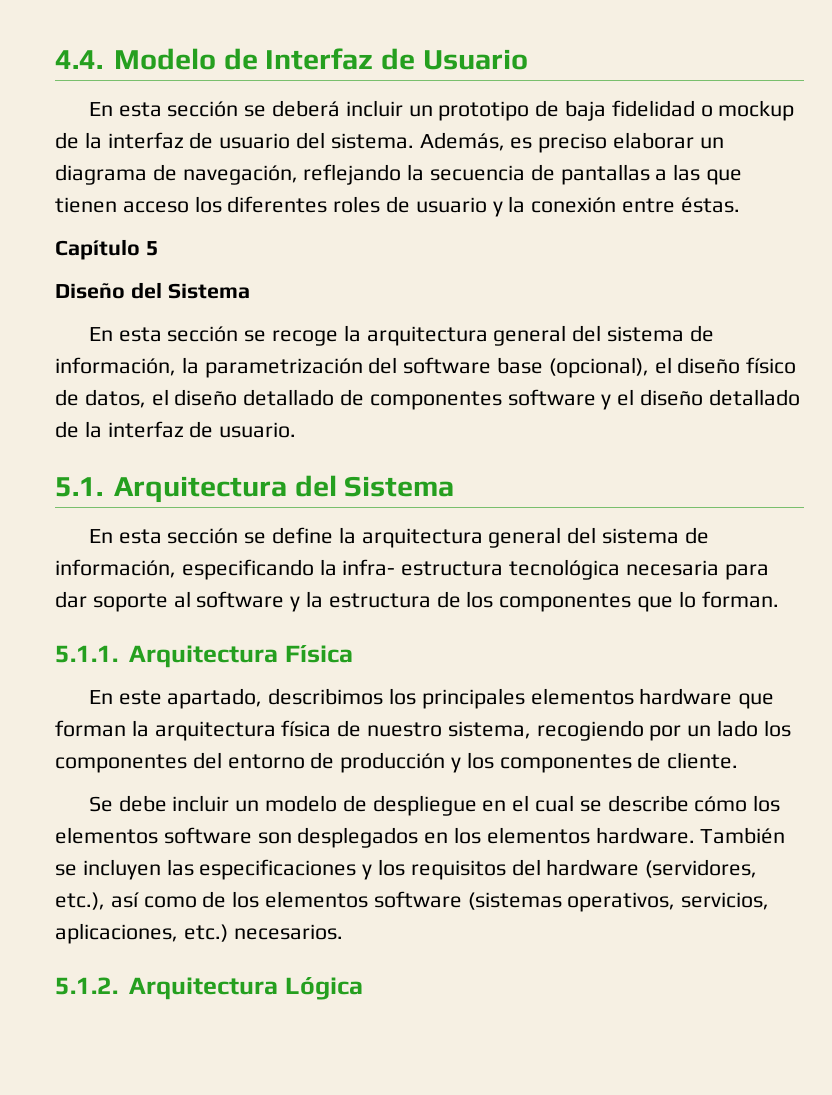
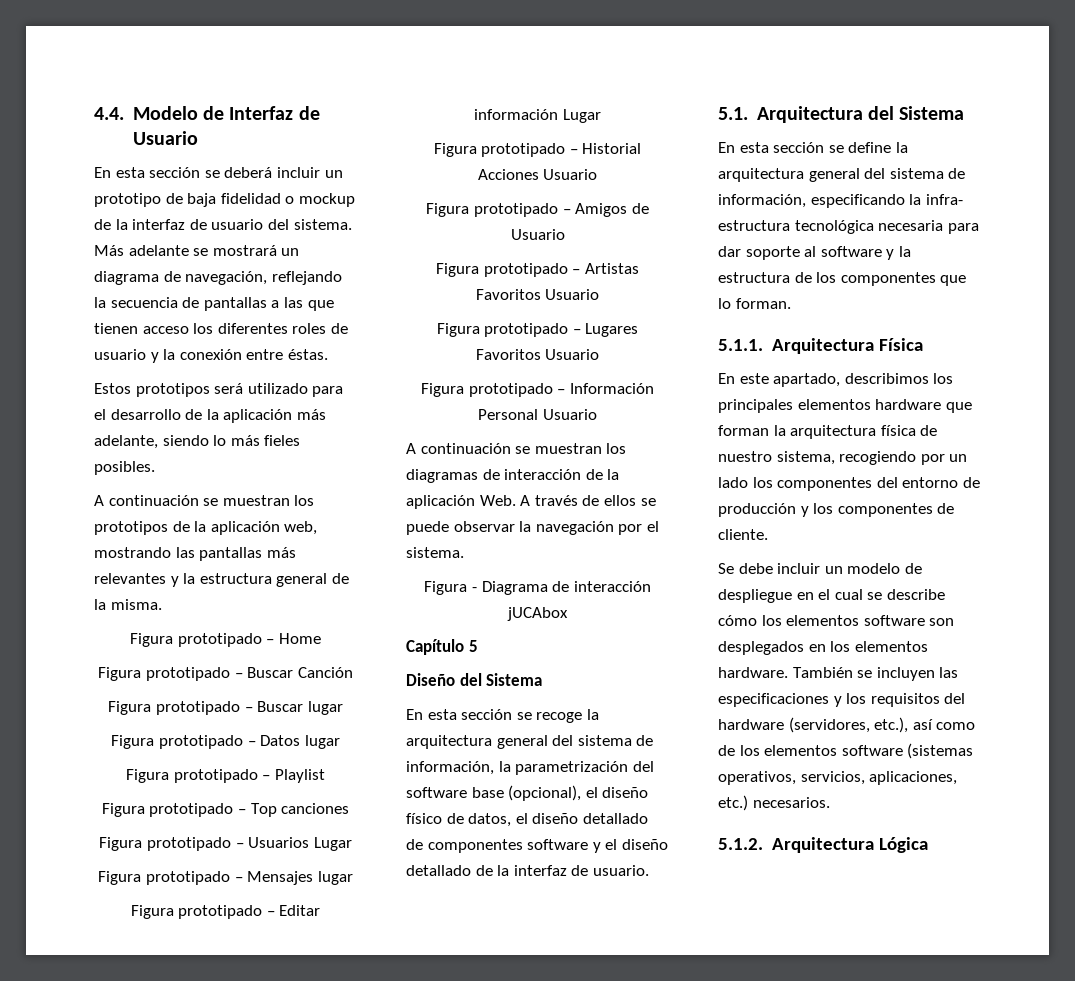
[419,132,695,153] Además, es preciso elaborar -> [94,245,277,256] Más adelante se mostrará
(740, 205) none -> [94,383,344,397] [94,409,326,423] [94,435,301,449] [94,461,155,475] [94,495,315,506] [94,521,318,535] [94,547,296,561] [94,573,349,587] [94,599,162,610] [130,633,321,647] [98,667,353,681] [108,701,343,715] [111,735,340,749] [126,769,325,783] [101,803,350,817] [99,837,352,851] [98,871,353,885] [130,905,321,919] [474,109,601,123] [433,143,642,157] [477,169,598,180] [426,203,649,217] [510,229,565,240] [436,263,639,277] [475,289,600,300] [436,323,639,337] [475,349,600,360] [421,383,654,397] [478,409,597,420] [406,443,627,454] [406,469,620,483] [406,495,656,509] [406,521,659,535] [406,547,464,558] [424,581,651,595] [507,607,568,621] // Estos prototipos será utilizado para el desarrollo de la aplicación más adelante, siendo lo más fieles posibles. // A continuación se muestran los prototipos de la aplicación web, mostrando las pantallas más relevantes y la estructura general de la misma. // Figura prototipado – Home // Figura prototipado – Buscar Canción // Figura prototipado – Buscar lugar // Figura prototipado – Datos lugar // Figura prototipado – Playlist // Figura prototipado – Top canciones // Figura prototipado – Usuarios Lugar // Figura prototipado – Mensajes lugar // Figura prototipado – Editar información Lugar // Figura prototipado – Historial Acciones Usuario // Figura prototipado – Amigos de Usuario // Figura prototipado – Artistas Favoritos Usuario // Figura prototipado – Lugares Favoritos Usuario // Figura prototipado – Información Personal Usuario // A continuación se muestran los diagramas de interacción de la aplicación Web. A través de ellos se puede observar la navegación por el sistema. // Figura - Diagrama de interacción jUCAbox

